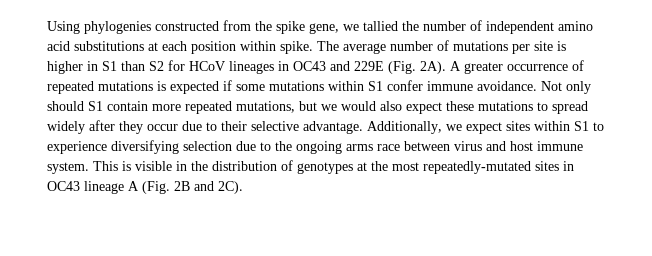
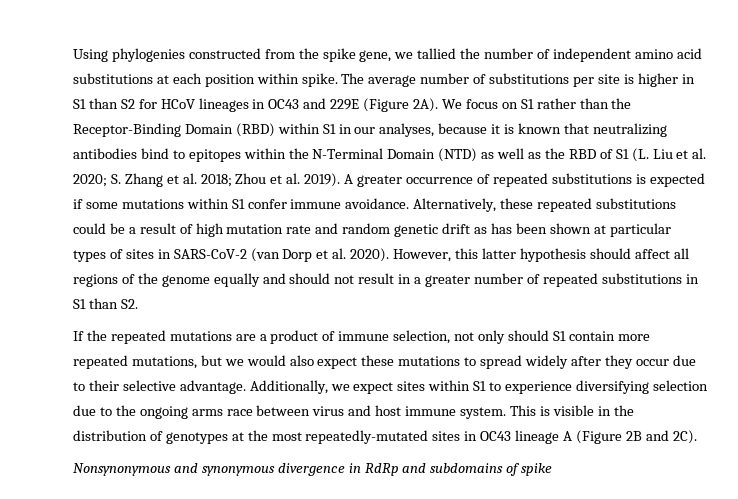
[453,41,508,51] mutations -> [489,73,570,84] substitutions
[388,61,446,74] (Fig. 2A). -> [363,98,632,112] [73,123,667,137] [73,148,707,162] [73,173,341,187] (Figure 2A). We focus on S1 rather than the Receptor-Binding Domain (RBD) within S1 in our analyses, because it is known that neutralizing antibodies bind to epitopes within the N-Terminal Domain (NTD) as well as the RBD of S1 (L. Liu et al. 2020; S. Zhang et al. 2018; Zhou et al. 2019).
[98,81,153,91] mutations -> [551,173,632,184] substitutions
[541,81,562,91] Not -> [413,198,677,212] [73,223,671,237] [73,248,689,262] [73,273,699,287] [73,298,138,309] [73,330,475,344] Alternatively, these repeated substitutions could be a result of high mutation rate and random genetic drift as has been shown at particular types of sites in SARS-CoV-2 (van Dorp et al. 2020). However, this latter hypothesis should affect all regions of the genome equally and should not result in a greater number of repeated substitutions in S1 than S2. // If the repeated mutations are a product of immune selection, not
[142,181,170,194] (Fig. -> [575,430,622,444] (Figure
(243, 187) none -> [73,463,553,476] // Nonsynonymous and synonymous divergence in RdRp and subdomains of spike

